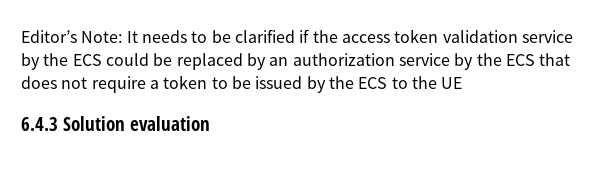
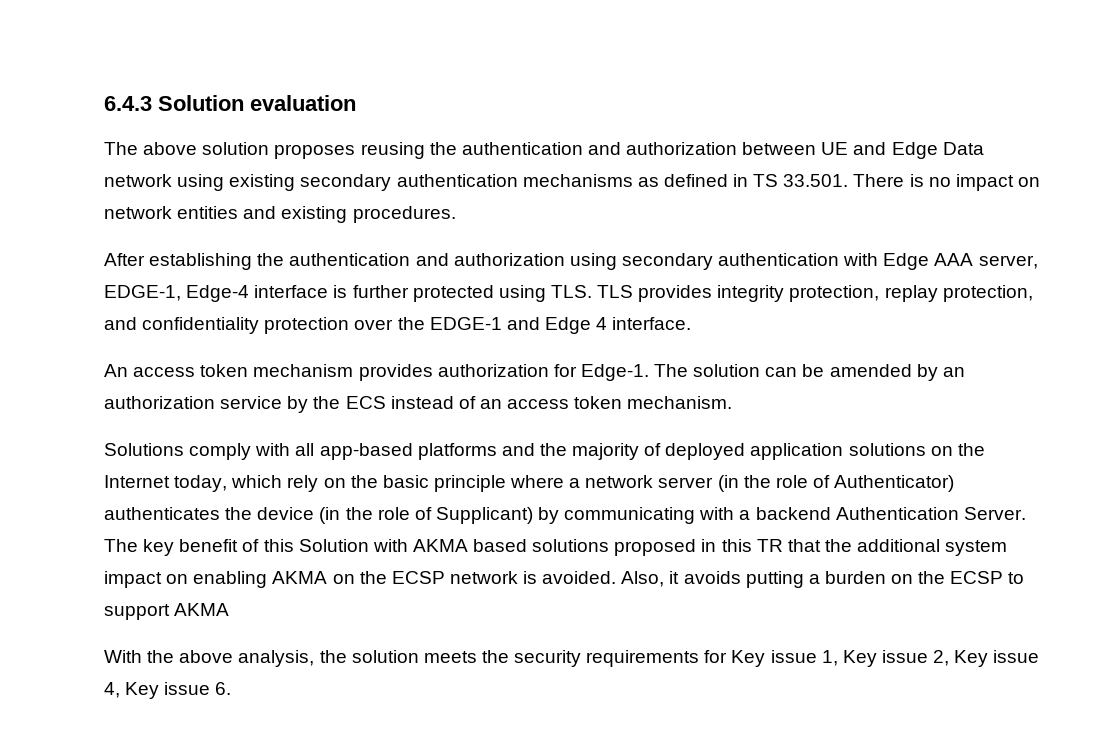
[21,29,573,43] [21,53,243,70] Editor’s Note: It needs to be clarified if the access token validation service by the ECS could be replaced -> [104,95,356,111] [104,142,984,159] [104,174,1040,191] [104,206,456,223] [104,253,1038,270] [104,285,1033,302] [104,317,692,334] [104,364,912,381] 6.4.3 Solution evaluation // The above solution proposes reusing the authentication and authorization between UE and Edge Data network using existing secondary authentication mechanisms as defined in TS 33.501. There is no impact on network entities and existing procedures. // After establishing the authentication and authorization using secondary authentication with Edge AAA server, EDGE-1, Edge-4 interface is further protected using TLS. TLS provides integrity protection, replay protection, and confidentiality protection over the EDGE-1 and Edge 4 interface. // An access token mechanism provides authorization for Edge-1. The solution can be amended
[539,53,571,66] [21,75,463,93] [21,116,211,131] that does not require a token to be issued by the ECS to the UE // 6.4.3 Solution evaluation -> [390,396,733,409] [104,443,985,460] [104,475,955,492] [104,507,1026,524] [104,539,1008,556] [104,571,1025,588] [104,603,230,620] [104,650,1040,667] [104,682,232,699] instead of an access token mechanism. // Solutions comply with all app-based platforms and the majority of deployed application solutions on the Internet today, which rely on the basic principle where a network server (in the role of Authenticator) authenticates the device (in the role of Supplicant) by communicating with a backend Authentication Server. The key benefit of this Solution with AKMA based solutions proposed in this TR that the additional system impact on enabling AKMA on the ECSP network is avoided. Also, it avoids putting a burden on the ECSP to support AKMA // With the above analysis, the solution meets the security requirements for Key issue 1, Key issue 2, Key issue 4, Key issue 6.

